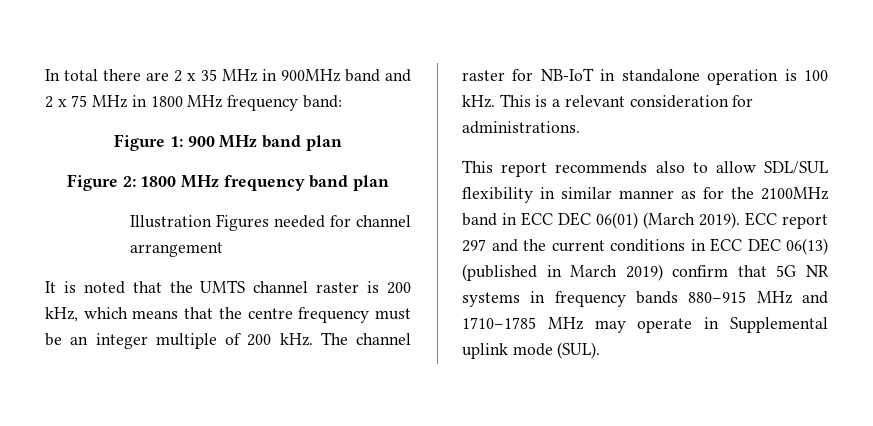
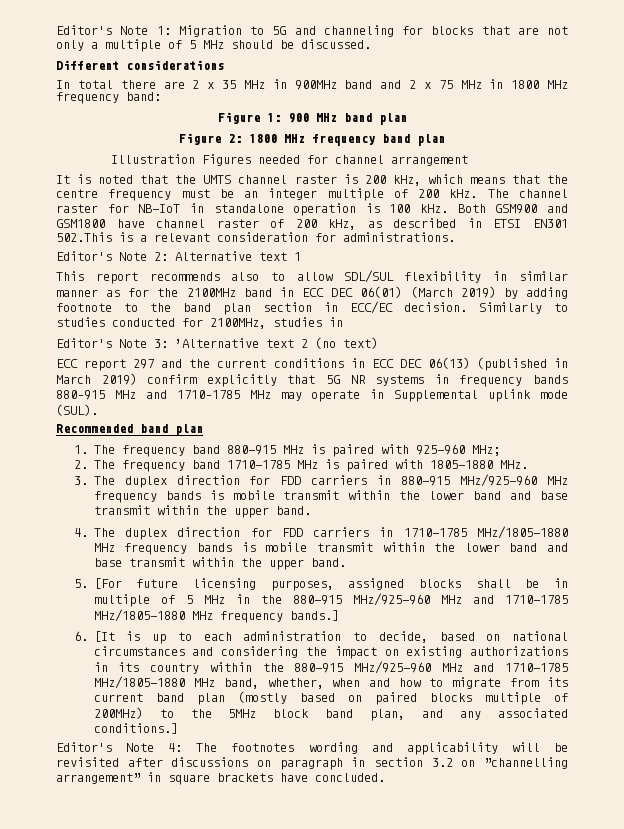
(45, 75) none -> [56,25,568,37] [56,39,371,52] [56,60,224,70] Editor's Note 1: Migration to 5G and channeling for blocks that are not only a multiple of 5 MHz should be discussed. // Different considerations //
[499,94,531,107] This -> [457,204,568,214] [56,218,569,230] [56,232,112,242] Both GSM900 and GSM1800 have channel raster of 200 kHz, as described in ETSI EN301 502.This
(580, 127) none -> [56,251,301,261] // Editor's Note 2: Alternative text 1
[699,212,740,229] 2019). -> [460,286,568,299] [56,301,568,315] [56,317,343,329] [56,337,378,349] 2019) by adding footnote to the band plan section in ECC/EC decision. Similarly to studies conducted for 2100MHz, studies in // Editor's Note 3: ’Alternative text 2 (no text) //
(729, 271) none -> [206,374,277,387] explicitly
(601, 350) none -> [56,424,203,436] [74,444,500,457] [74,459,528,472] [74,474,569,488] [93,490,568,503] [93,505,311,518] [74,526,568,540] [93,542,568,555] [93,557,346,570] [74,578,568,591] [93,593,568,607] [93,609,339,623] [74,631,568,644] [93,646,568,659] [93,661,569,674] [93,676,568,689] [93,691,568,705] [93,707,568,721] [93,723,178,734] [56,742,568,755] [56,757,568,770] [56,772,385,785] // Recommended band plan // 1. The frequency band 880-915 MHz is paired with 925-960 MHz; // 2. The frequency band 1710-1785 MHz is paired with 1805-1880 MHz. // 3. The duplex direction for FDD carriers in 880-915 MHz/925-960 MHz frequency bands is mobile transmit within the lower band and base transmit within the upper band. // 4. The duplex direction for FDD carriers in 1710-1785 MHz/1805-1880 MHz frequency bands is mobile transmit within the lower band and base transmit within the upper band. // 5. [For future licensing purposes, assigned blocks shall be in multiple of 5 MHz in the 880-915 MHz/925-960 MHz and 1710-1785 MHz/1805-1880 MHz frequency bands.] // 6. [It is up to each administration to decide, based on national circumstances and considering the impact on existing authorizations in its country within the 880-915 MHz/925-960 MHz and 1710-1785 MHz/1805-1880 MHz band, whether, when and how to migrate from its current band plan (mostly based on paired blocks multiple of 200MHz) to the 5MHz block band plan, and any associated conditions.] // Editor's Note 4: The footnotes wording and applicability will be revisited after discussions on paragraph in section 3.2 on ”channelling arrangement” in square brackets have concluded.

